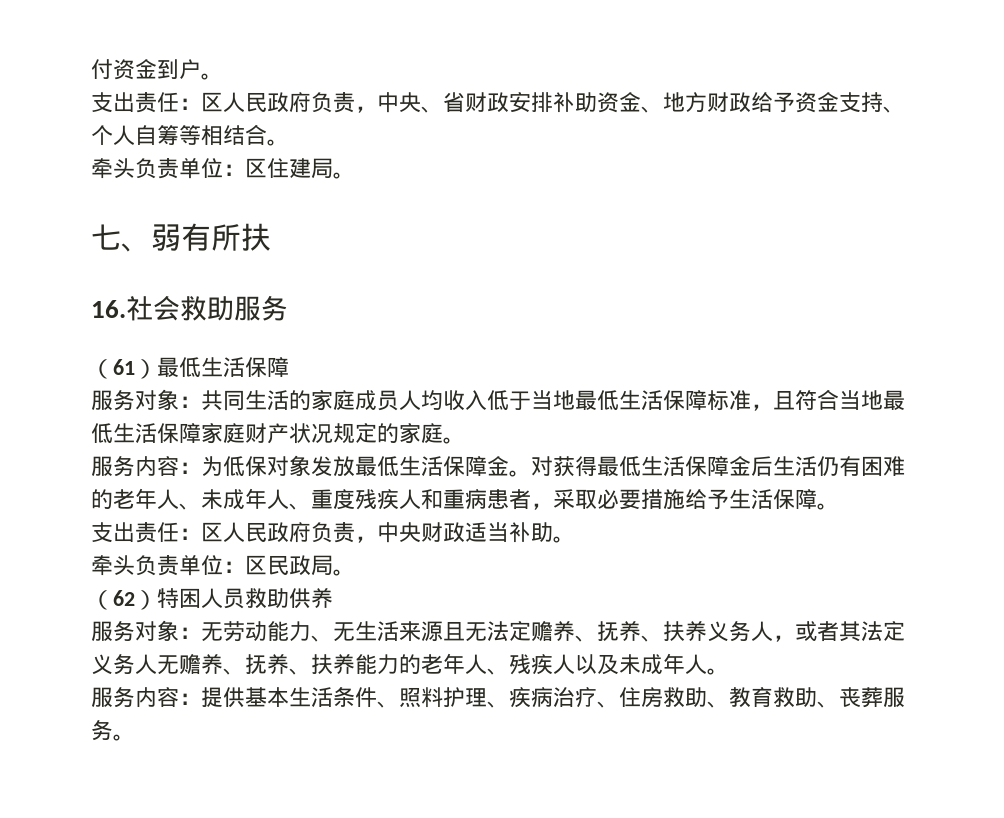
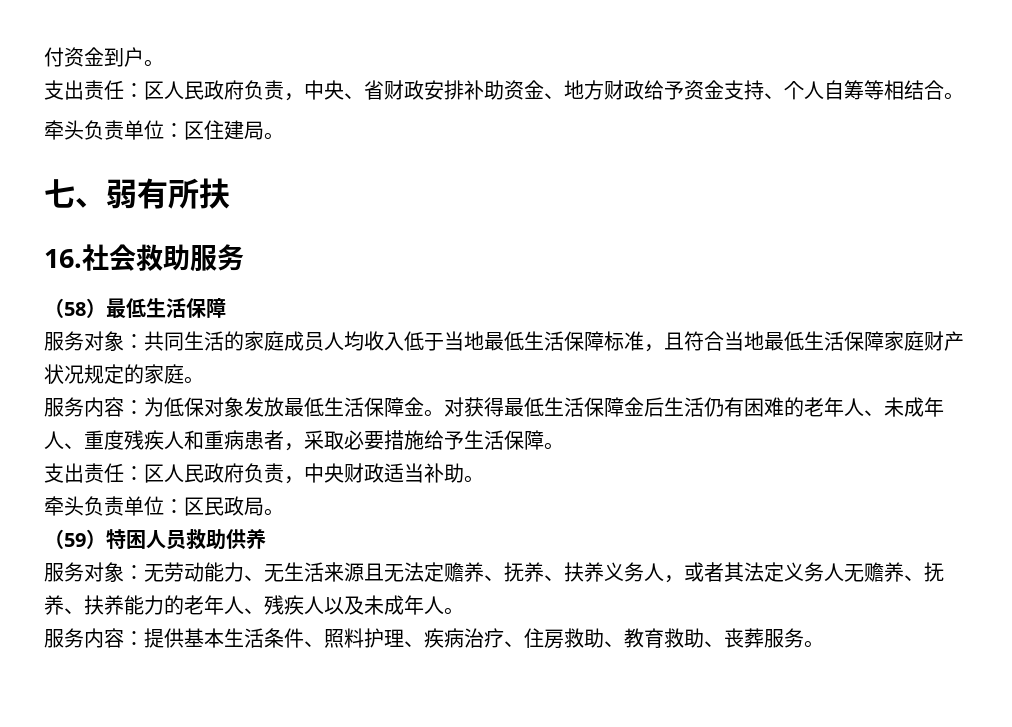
[113,359,135,375] 61 -> [64,302,86,316] 58
[113,590,135,606] 62 -> [64,533,86,547] 59

